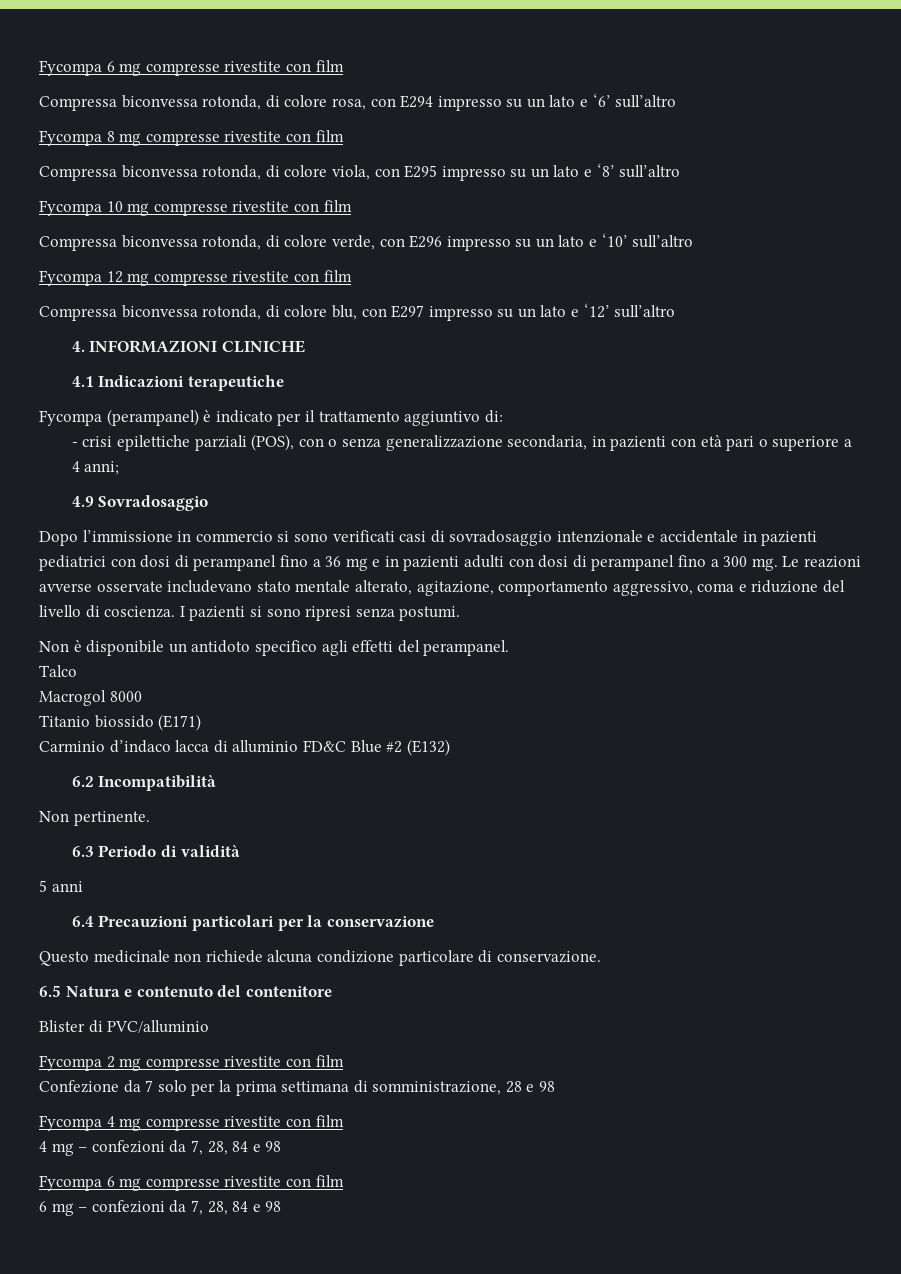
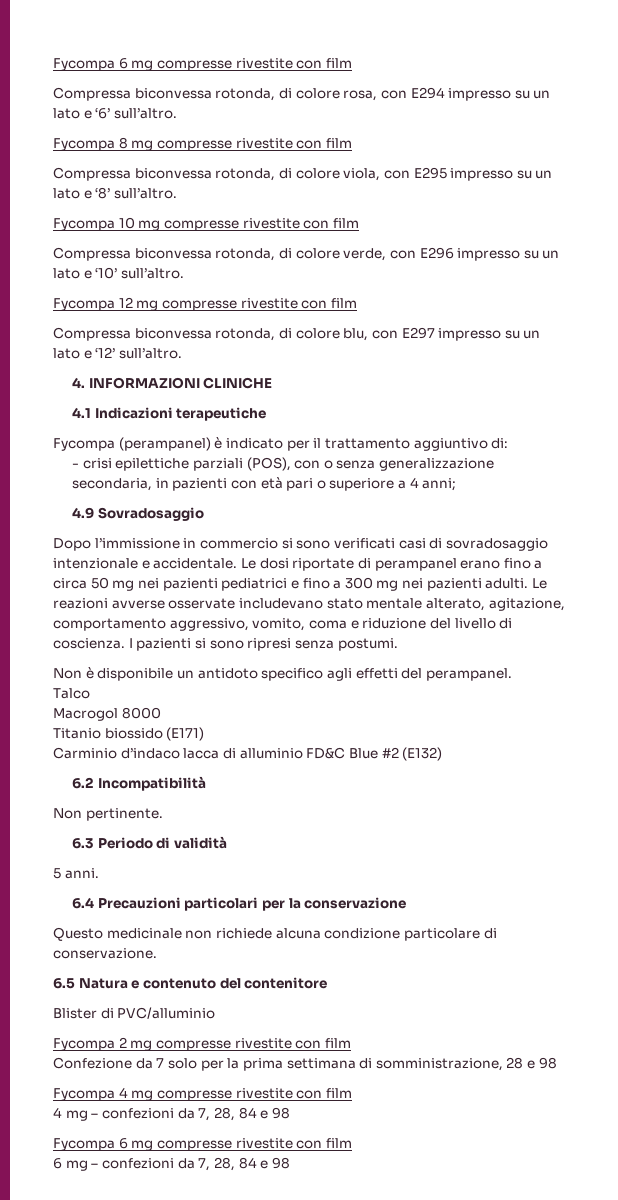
[615,95,677,108] sull’altro -> [113,108,177,119] sull’altro.
[619,165,681,178] sull’altro -> [113,188,177,199] sull’altro.
[632,235,694,248] sull’altro -> [120,268,184,279] sull’altro.
[614,305,676,318] sull’altro -> [118,348,182,359] sull’altro.
[660,530,818,546] [39,555,778,571] accidentale in pazienti pediatrici con dosi di perampanel fino a 36 mg e in pazienti adulti con dosi di perampanel fino a 300 mg. -> [153,558,543,571] [53,577,529,591] accidentale. Le dosi riportate di perampanel erano fino a circa 50 mg nei pazienti pediatrici e fino a 300 mg nei pazienti adulti.
(693, 588) none -> [252,618,306,631] vomito,
[51,881,83,892] anni -> [64,868,99,879] anni.

